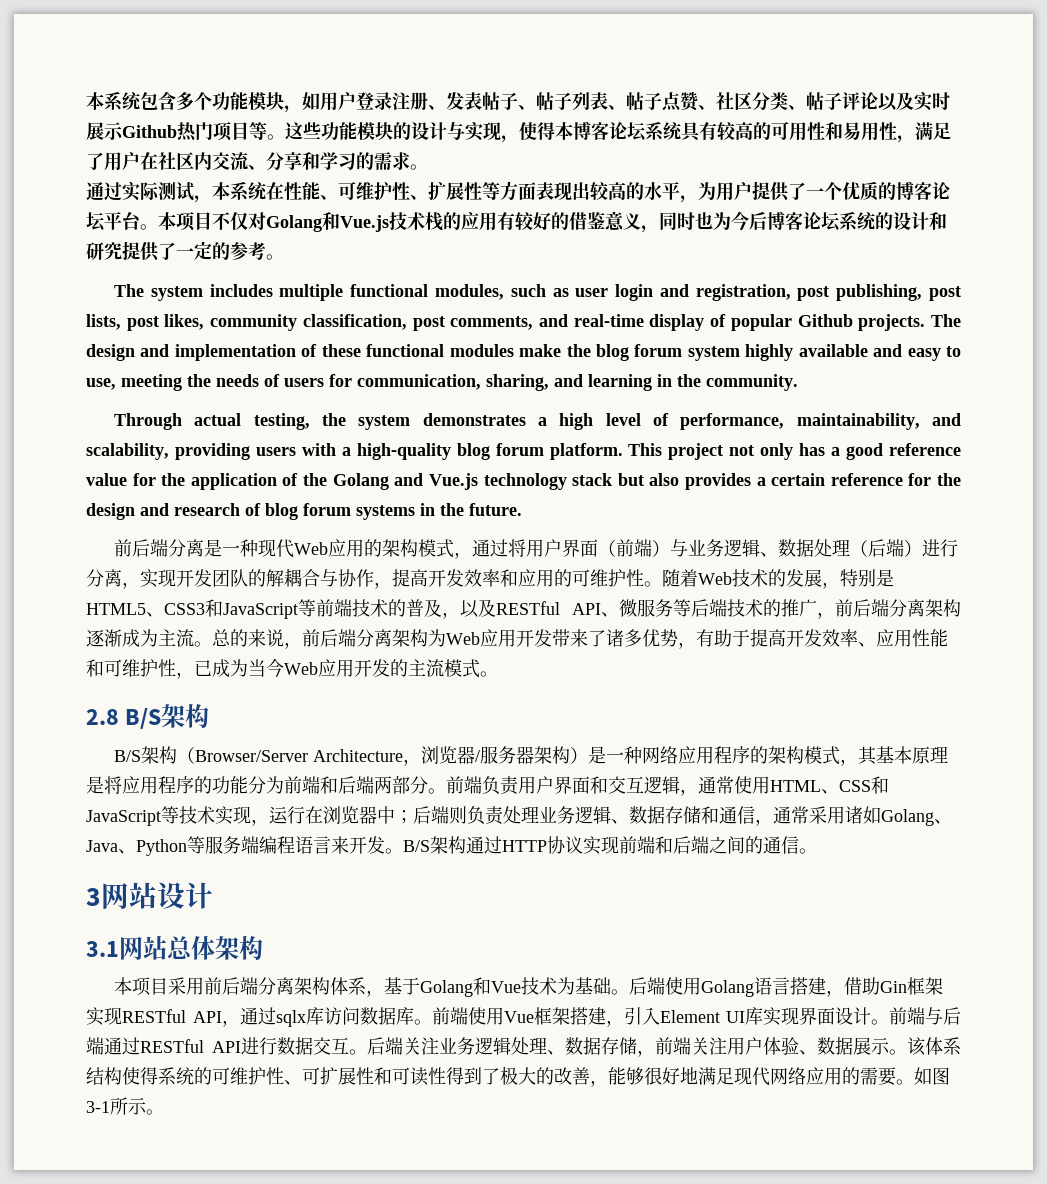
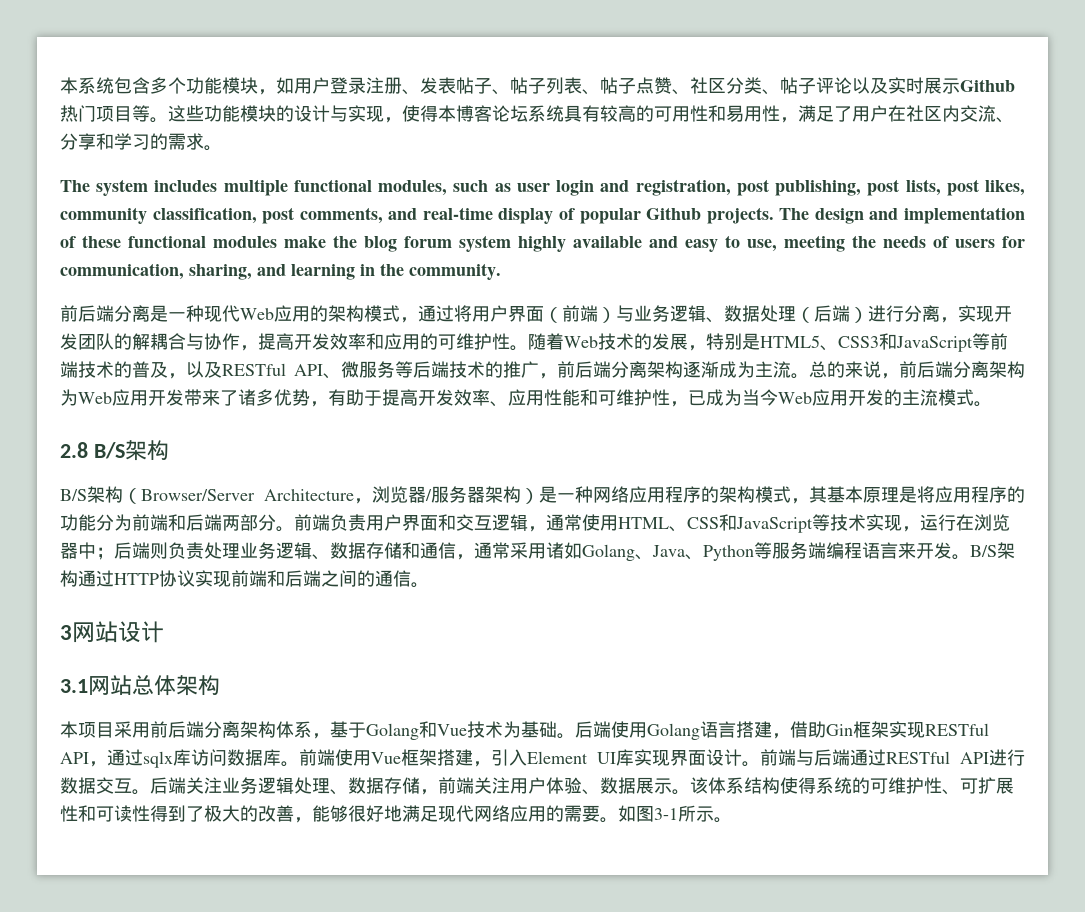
[86,181,950,203] [86,211,947,233] [86,241,284,262] // 通过实际测试，本系统在性能、可维护性、扩展性等方面表现出较高的水平，为用户提供了一个优质的博客论坛平台。本项目不仅对Golang和Vue.js技术栈的应用有较好的借鉴意义，同时也为今后博客论坛系统的设计和研究提供了一定的参考。 -> (222, 148) none
[114,413,961,430] [86,443,961,460] [86,473,961,490] [86,503,522,520] // Through actual testing, the system demonstrates a high level of performance, maintainability, and scalability, providing users with a high-quality blog forum platform. This project not only has a good reference value for the application of the Golang and Vue.js technology stack but also provides a certain reference for the design and research of blog forum systems in the future. -> (501, 271) none

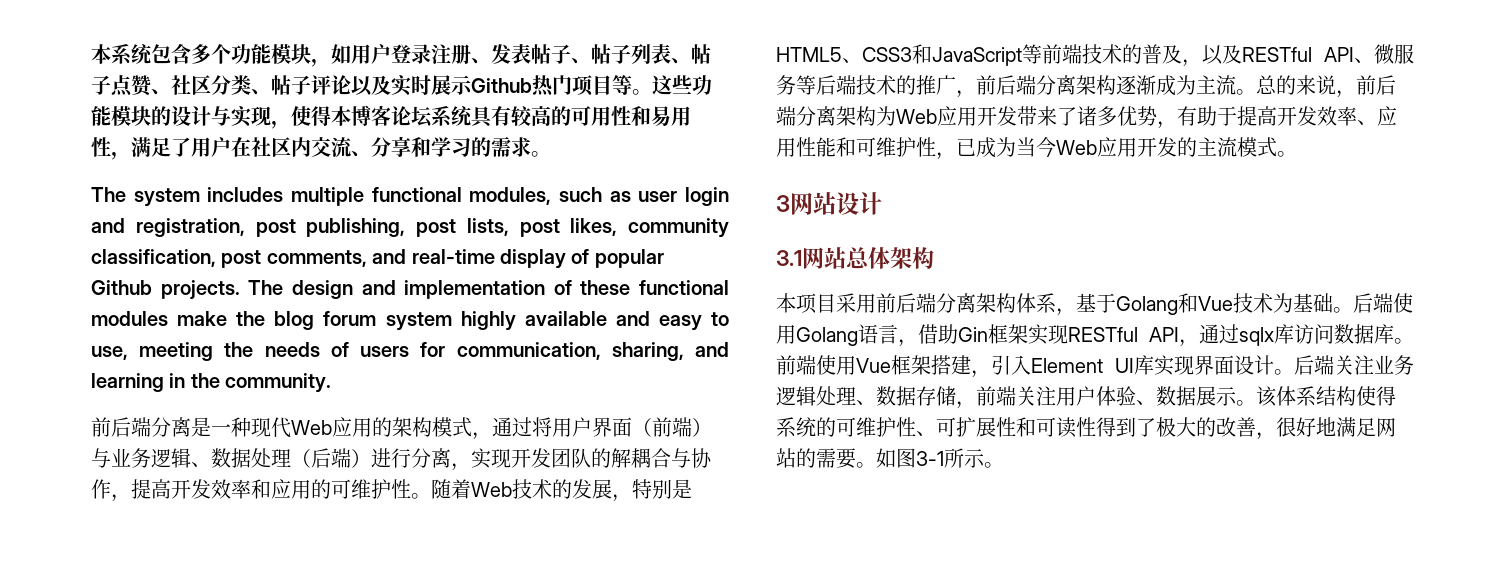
[60,440,169,461] [60,486,1025,504] [60,514,1010,533] [60,542,1015,561] [60,570,429,588] // 2.8 B/S架构 // B/S架构（Browser/Server Architecture，浏览器/服务器架构）是一种网络应用程序的架构模式，其基本原理是将应用程序的功能分为前端和后端两部分。前端负责用户界面和交互逻辑，通常使用HTML、CSS和JavaScript等技术实现，运行在浏览器中；后端则负责处理业务逻辑、数据存储和通信，通常采用诸如Golang、Java、Python等服务端编程语言来开发。B/S架构通过HTTP协议实现前端和后端之间的通信。 -> (1297, 154) none
[736,721,772,738] 搭建 -> (898, 334) none
[760,749,1025,766] [60,777,150,795] 前端与后端通过RESTful API进行数据交互。 -> (1294, 372) none
[312,805,348,822] 能够 -> (1276, 436) none
[438,805,546,822] 现代网络应用 -> [1376,418,1396,437] [776,448,796,468] 网站

